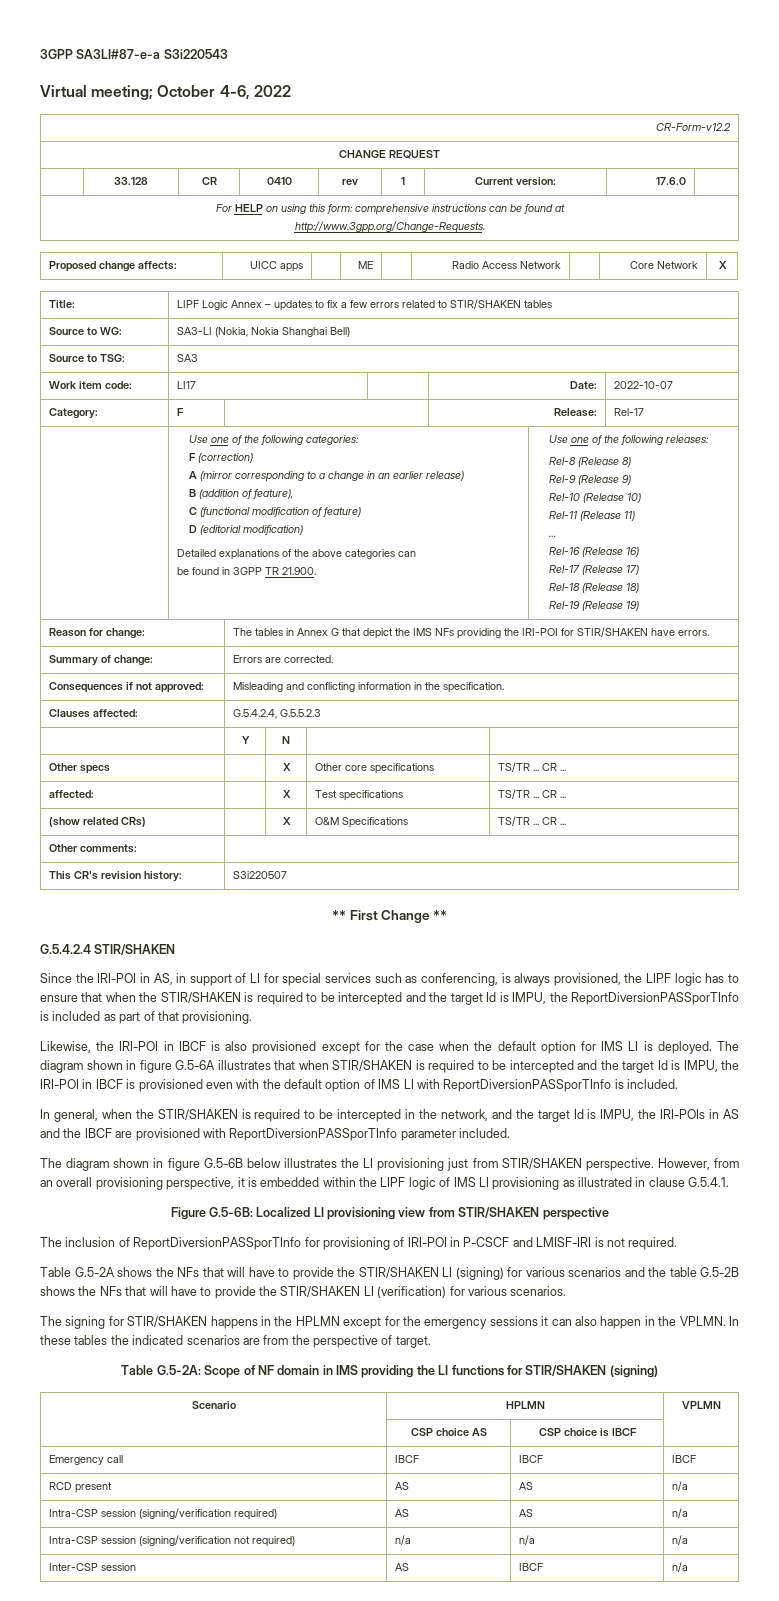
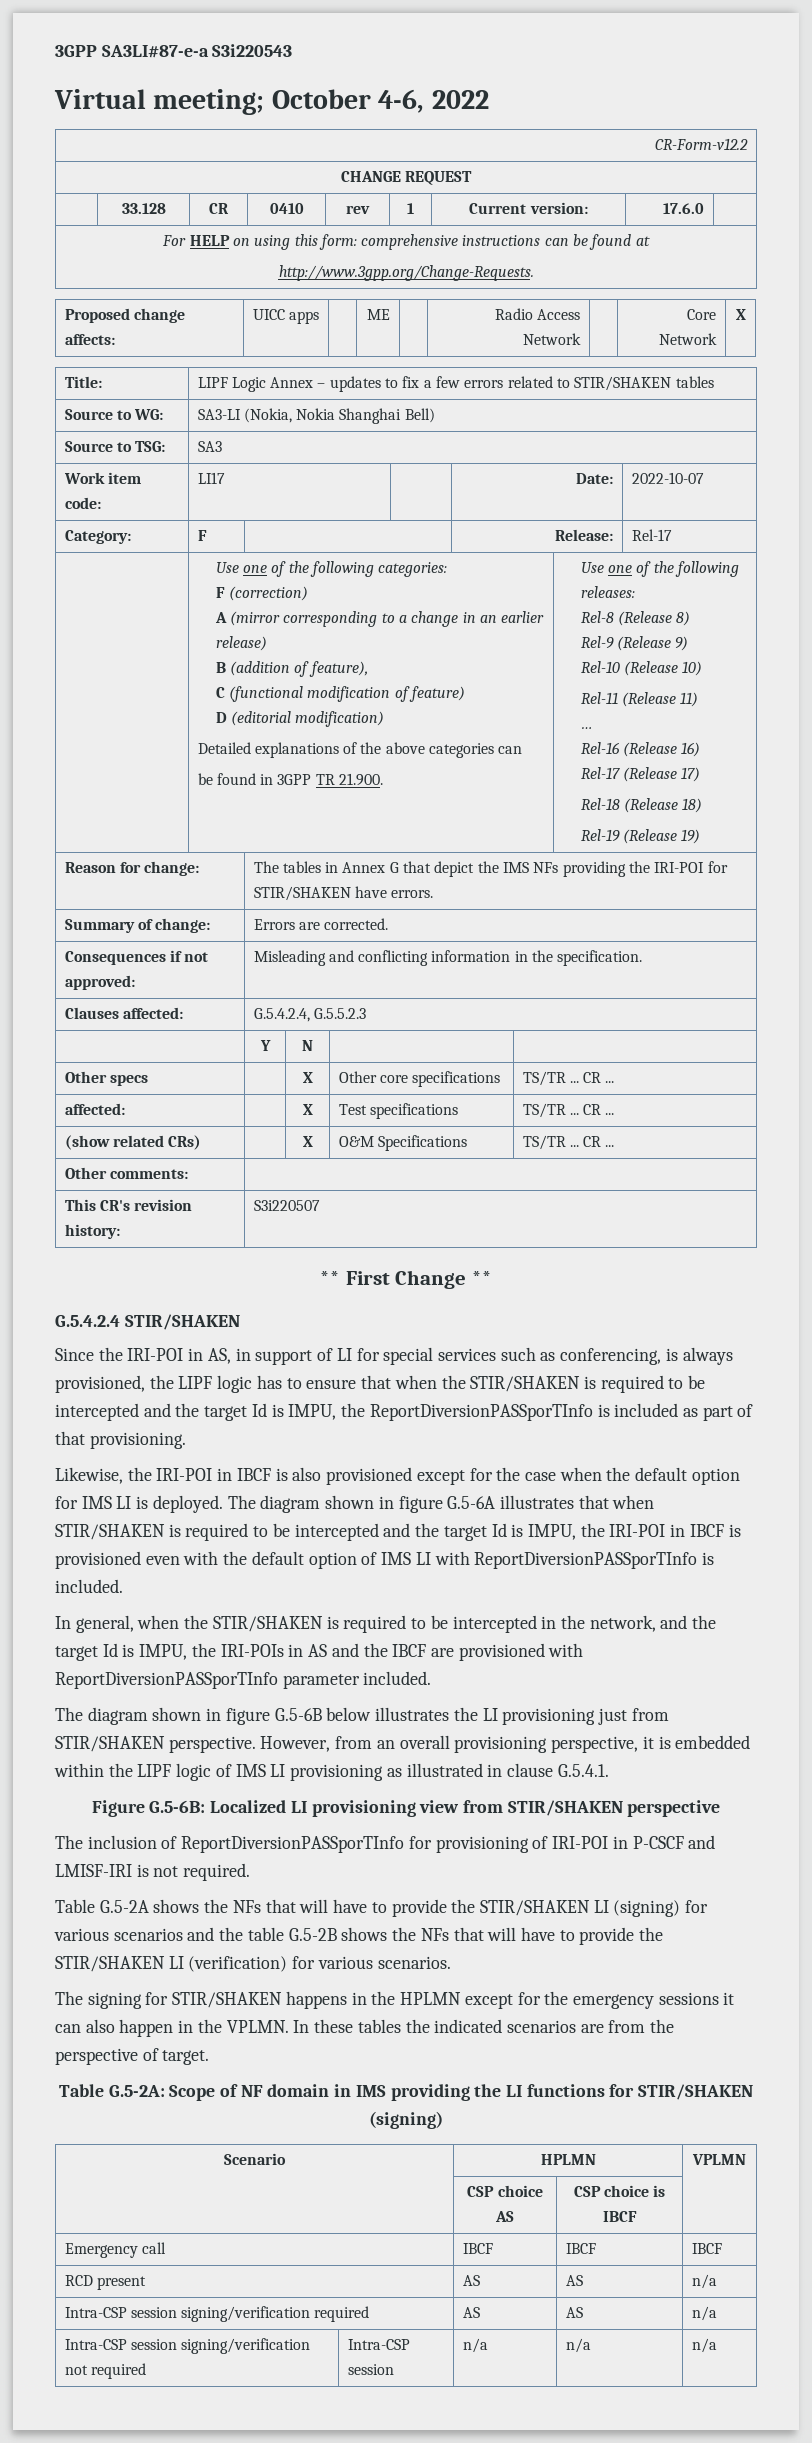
[138,1508,277,1520] [394,1509,409,1517] [518,1509,533,1517] [671,1508,688,1518] [48,1535,295,1547] [394,1535,411,1545] [518,1535,535,1545] [671,1535,688,1545] [48,1563,136,1571] [394,1563,409,1571] [518,1563,543,1571] (signing/verification required) | AS | AS | n/a // Intra-CSP session (signing/verification not required) | n/a | n/a | n/a // Inter-CSP session | AS | IBCF -> [181,2306,370,2322] [462,2307,480,2318] [565,2307,583,2318] [691,2306,717,2321] [64,2338,311,2354] [64,2363,146,2379] [347,2339,410,2350] [347,2364,394,2375] [462,2338,488,2353] [565,2338,591,2353] signing/verification required | AS | AS | n/a // Intra-CSP session signing/verification not required | Intra-CSP session | n/a | n/a

